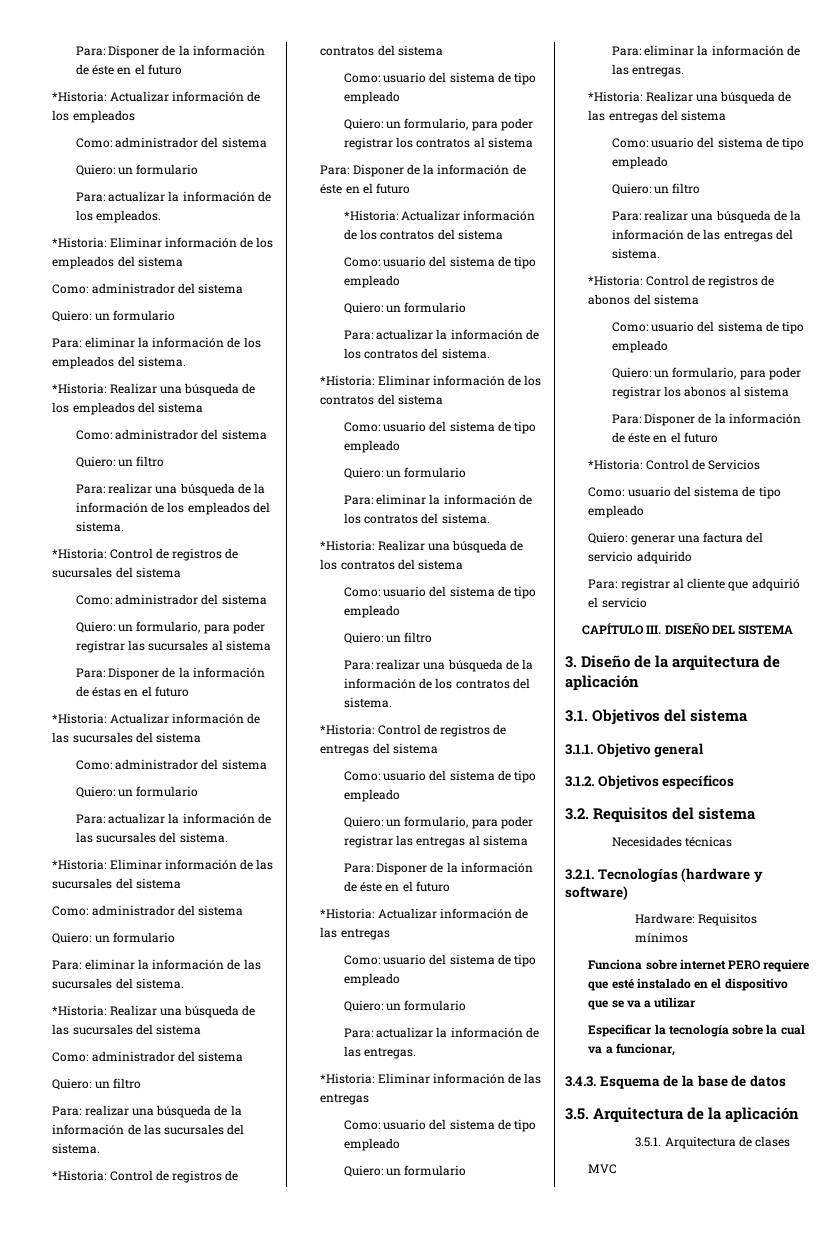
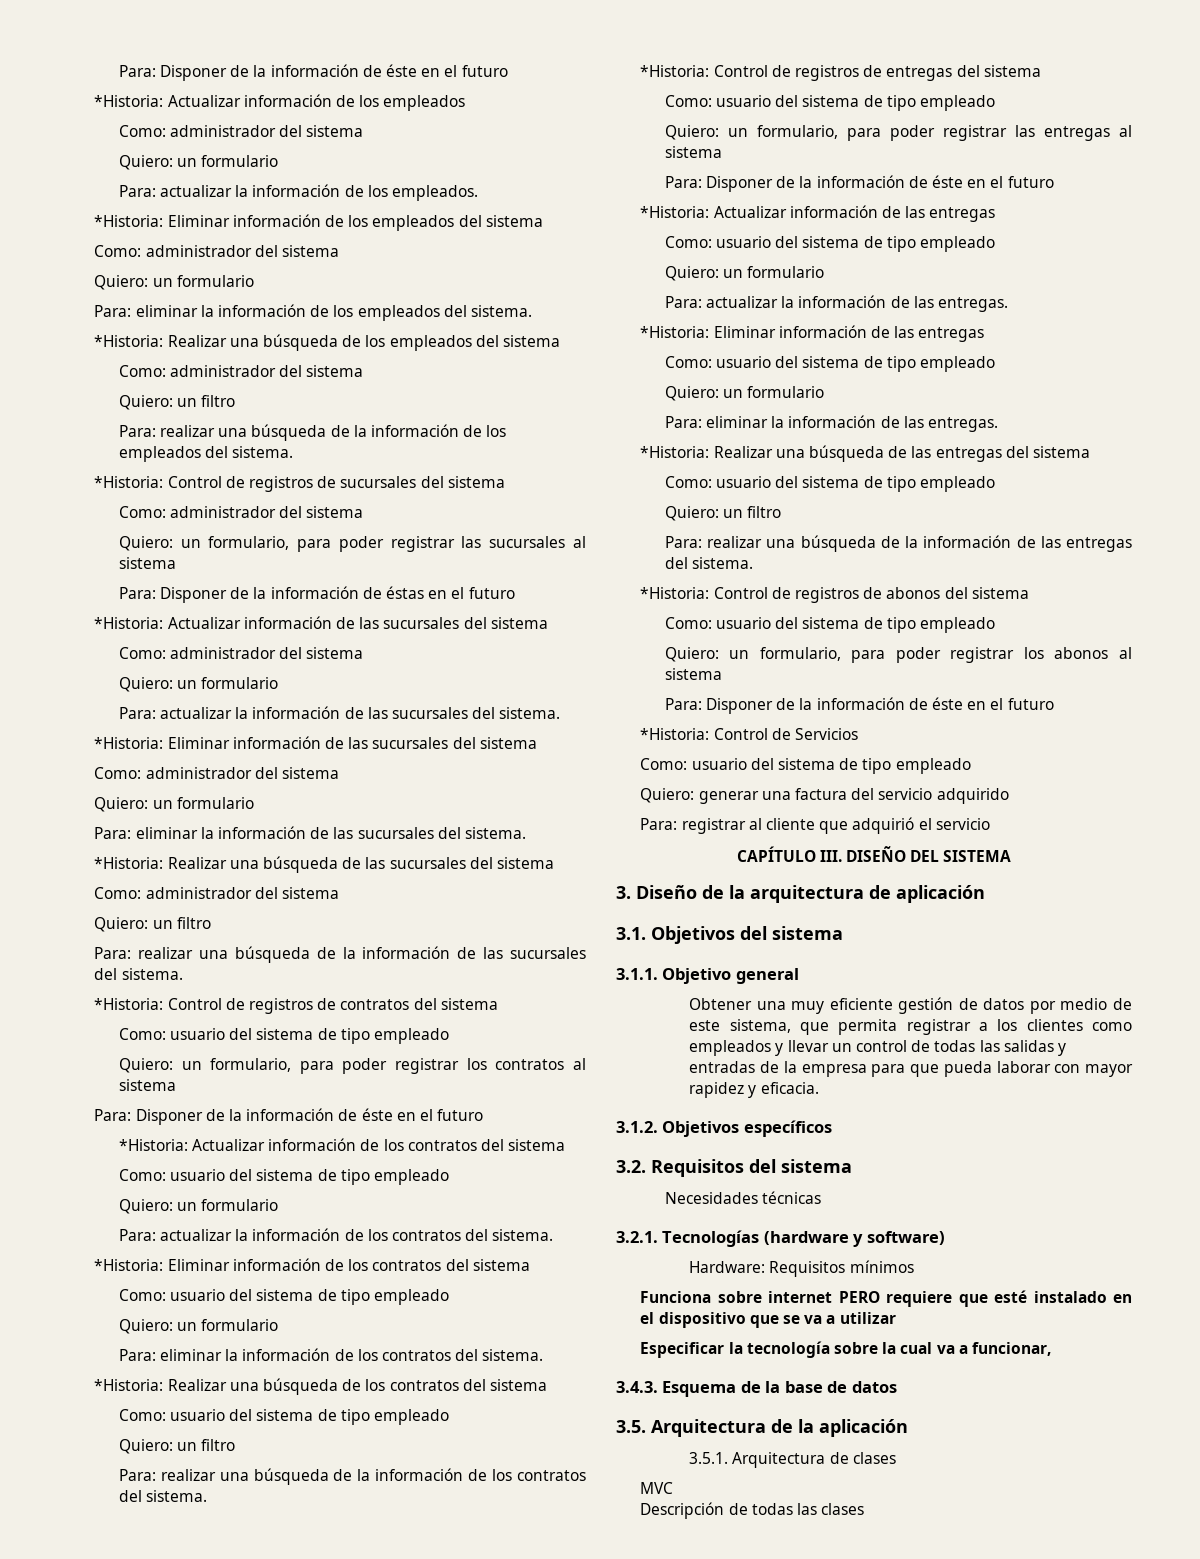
(705, 750) none -> [689,997,1132,1014] [689,1019,1132,1035] [689,1040,1066,1056] [689,1061,1133,1077] [689,1082,819,1098] // Obtener una muy eficiente gestión de datos por medio de este sistema, que permita registrar a los clientes como empleados y llevar un control de todas las salidas y entradas de la empresa para que pueda laborar con mayor rapidez y eficacia.
(618, 1169) none -> [640,1502,865,1519] // Descripción de todas las clases

